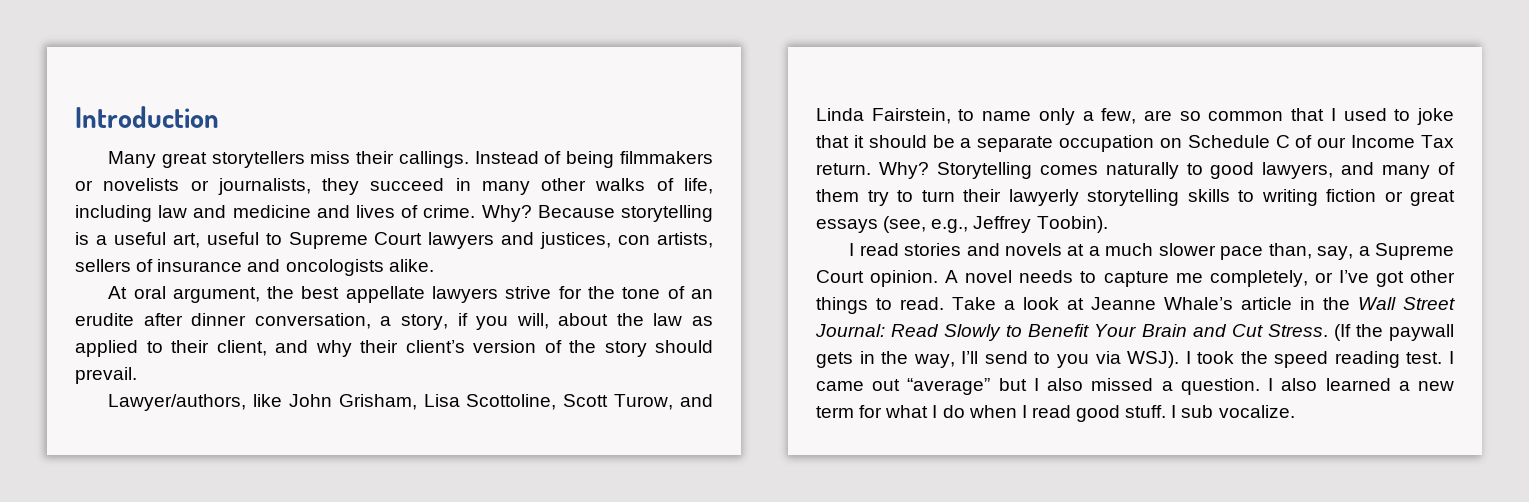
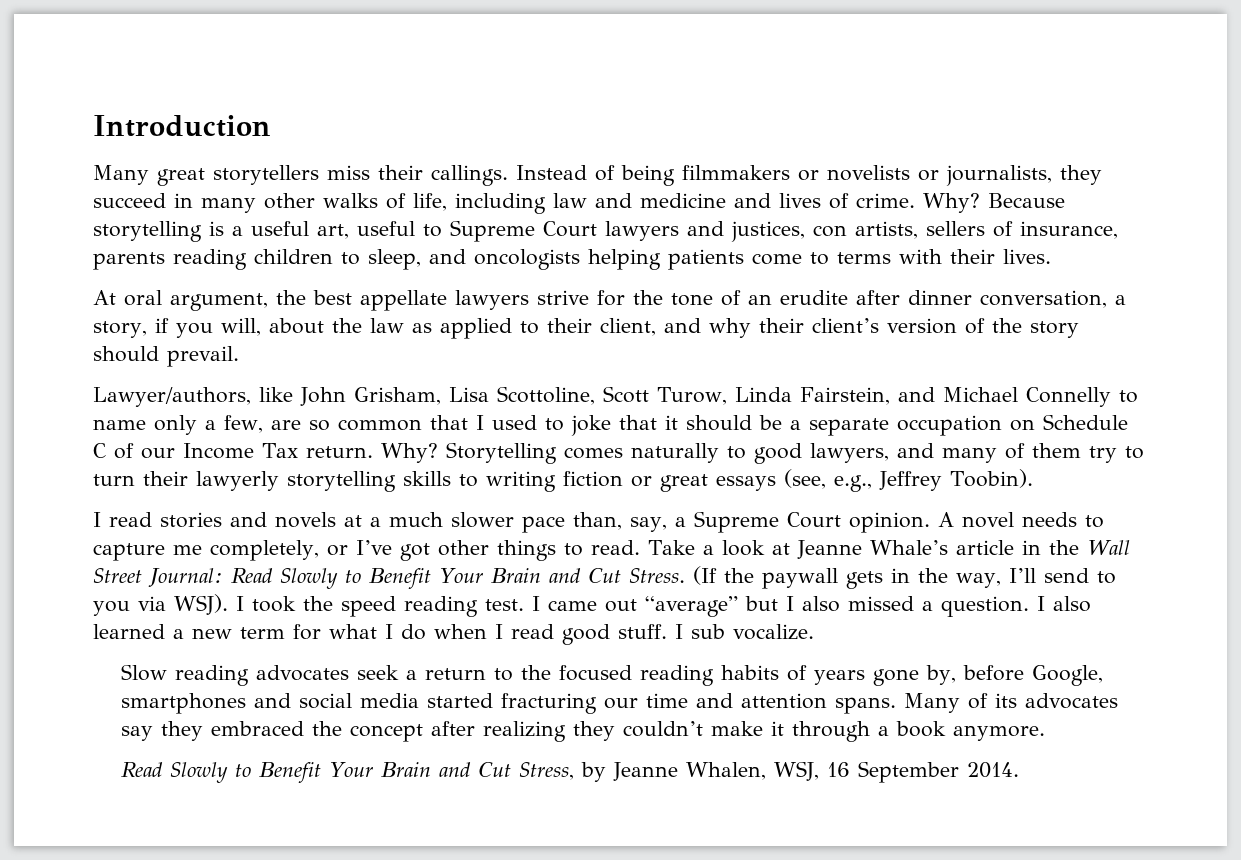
[157,259,434,276] insurance and oncologists alike. -> [1020,221,1118,239] [93,249,1051,270] insurance, parents reading children to sleep, and oncologists helping patients come to terms with their lives.
[680,394,714,407] and -> (727, 396) none
(951, 116) none -> [897,387,1111,407] and Michael Connelly
(1295, 411) none -> [120,664,1103,686] [120,693,1118,714] [120,721,1045,742] [120,761,1019,783] // Slow reading advocates seek a return to the focused reading habits of years gone by, before Google, smartphones and social media started fracturing our time and attention spans. Many of its advocates say they embraced the concept after realizing they couldn’t make it through a book anymore. // Read Slowly to Benefit Your Brain and Cut Stress, by Jeanne Whalen, WSJ, 16 September 2014.

